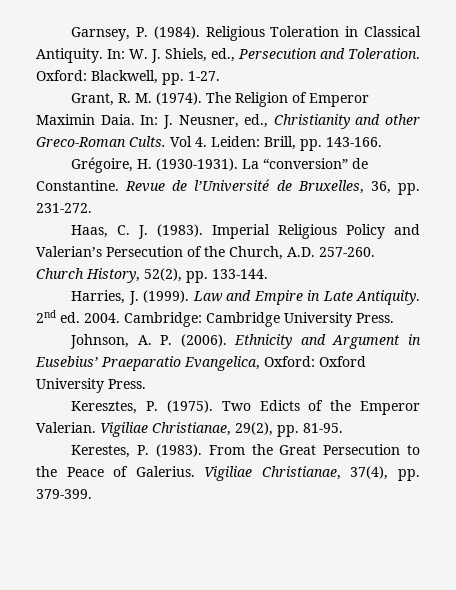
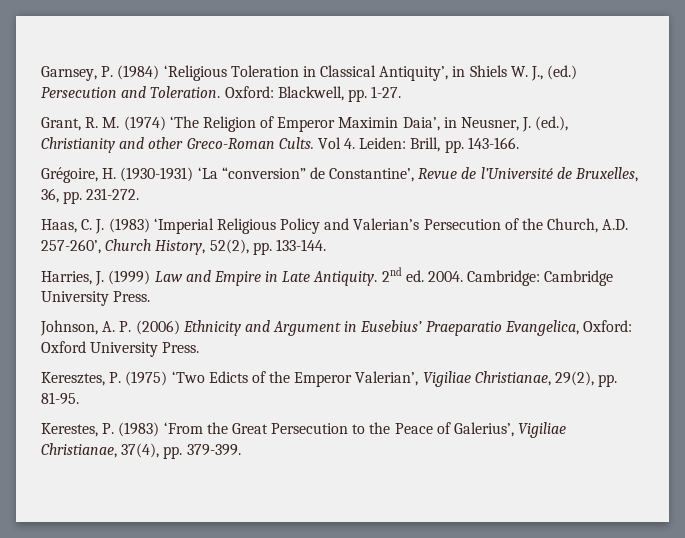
[153,26,265,41] (1984). Religious -> [117,65,227,81] (1984) ‘Religious
[36,48,235,63] Antiquity. In: W. J. Shiels, ed., -> [379,65,578,81] Antiquity’, in Shiels W. J., (ed.)
[156,92,232,105] (1974). The -> [123,116,199,131] (1974) ‘The
[100,114,269,129] Daia. In: J. Neusner, ed., -> [402,116,569,132] Daia’, in Neusner, J. (ed.),
[156,158,260,171] (1930-1931). La -> [120,167,218,182] (1930-1931) ‘La
[36,180,119,191] Constantine. -> [329,168,415,182] Constantine’,
[157,224,271,239] (1983). Imperial -> [108,218,214,234] (1983) ‘Imperial
[319,247,375,257] 257-260. -> [41,239,101,254] 257-260’,
[143,290,190,303] (1999). -> [108,270,151,285] (1999)
[180,334,227,347] (2006). -> [135,320,180,335] (2006)
[166,400,251,413] (1975). Two -> [125,371,205,386] (1975) ‘Two
[36,422,96,433] Valerian. -> [355,371,419,386] Valerian’,
[155,444,245,457] (1983). From -> [118,422,203,437] (1983) ‘From
[135,466,195,477] Galerius. -> [454,422,515,437] Galerius’,

